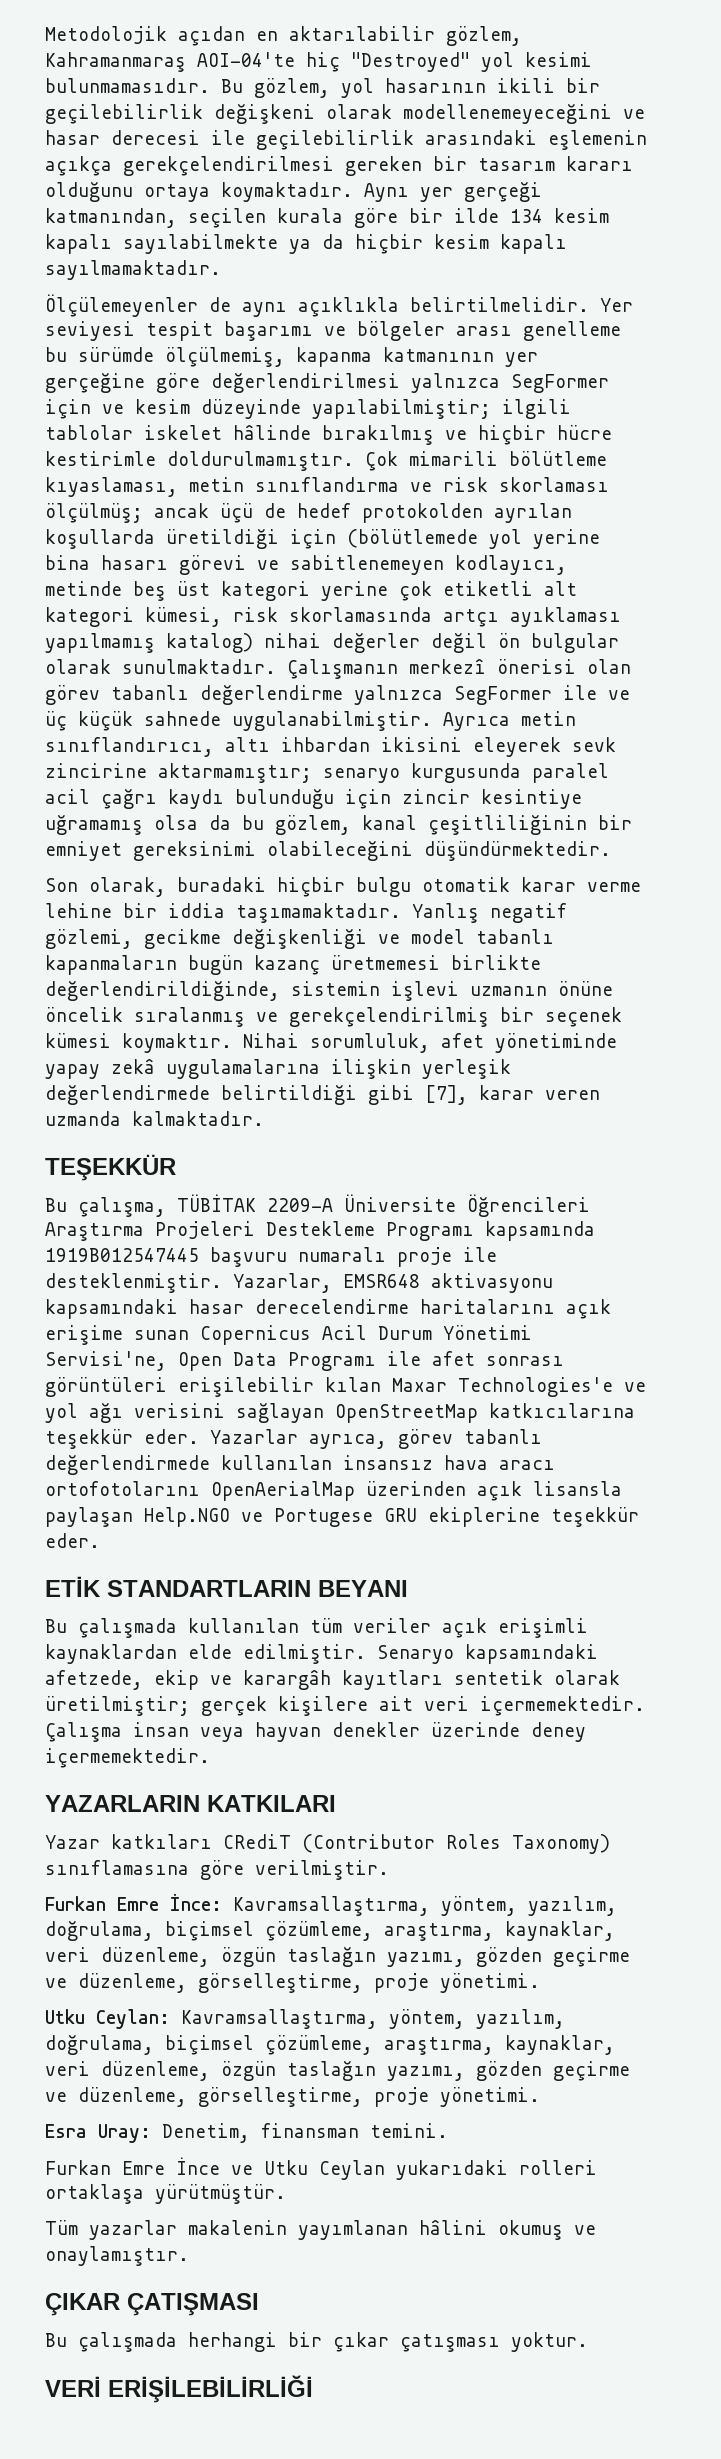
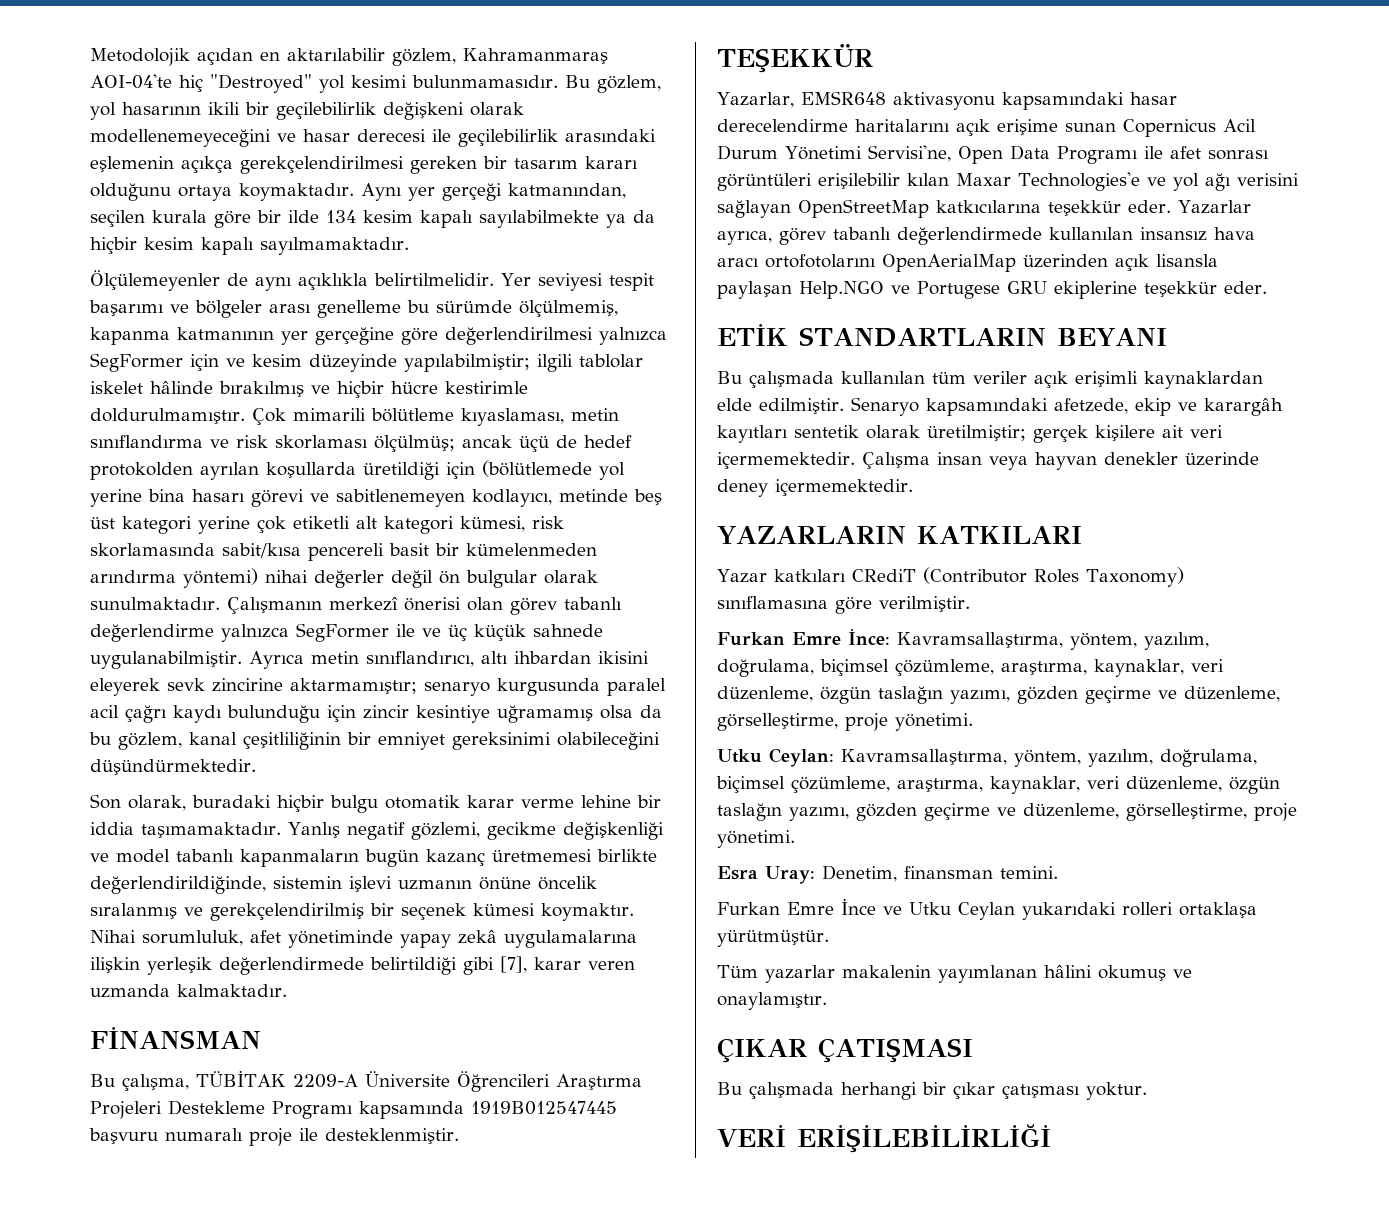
[443,607,621,627] [45,633,253,653] artçı ayıklaması yapılmamış katalog) -> [222,543,597,561] [90,568,258,588] sabit/kısa pencereli basit bir kümelenmeden arındırma yöntemi)
[45,1154,176,1181] TEŞEKKÜR -> [90,1027,261,1049] FİNANSMAN
(222, 1283) none -> [717,44,873,73] // TEŞEKKÜR //

